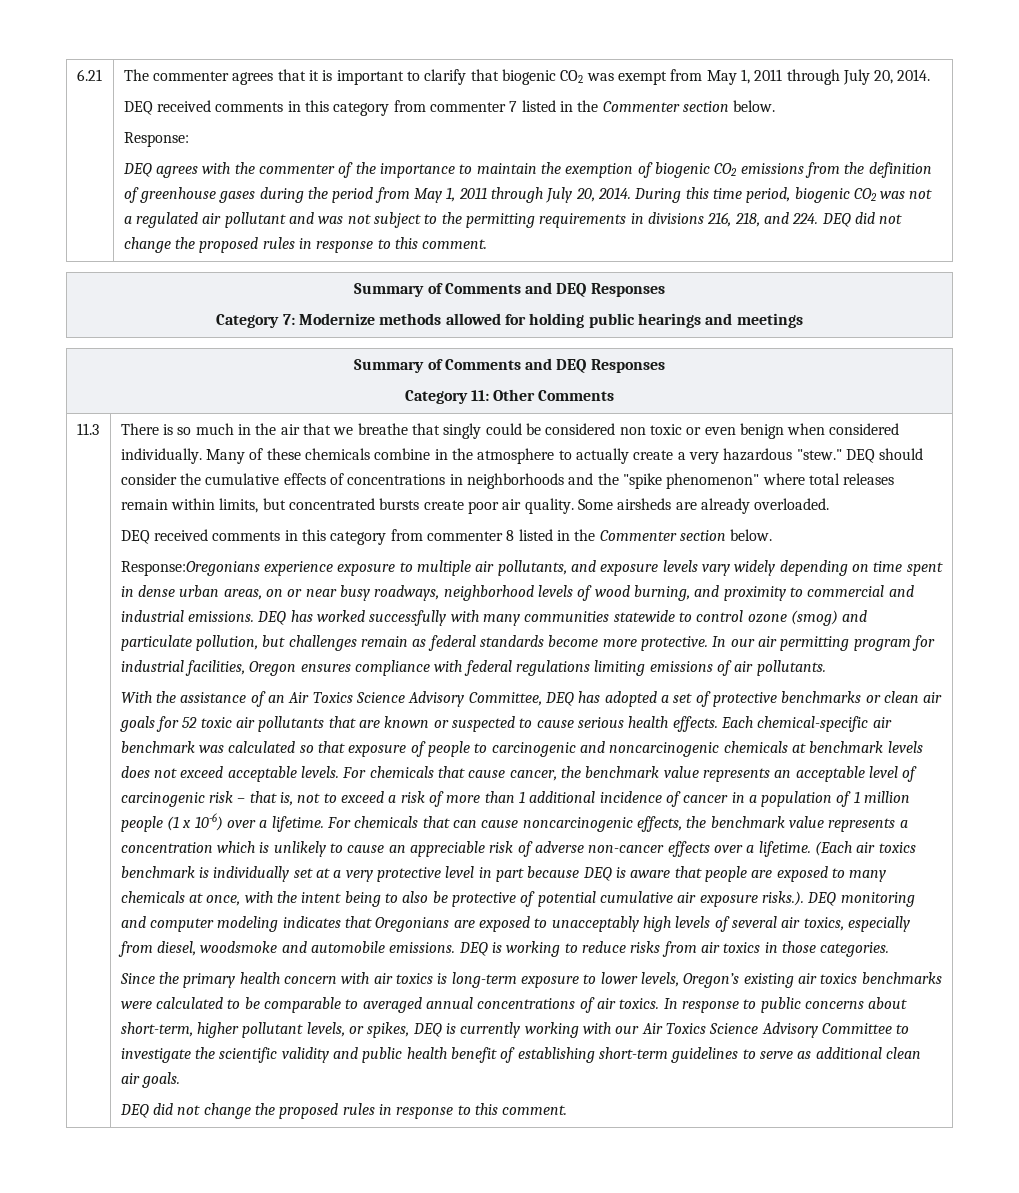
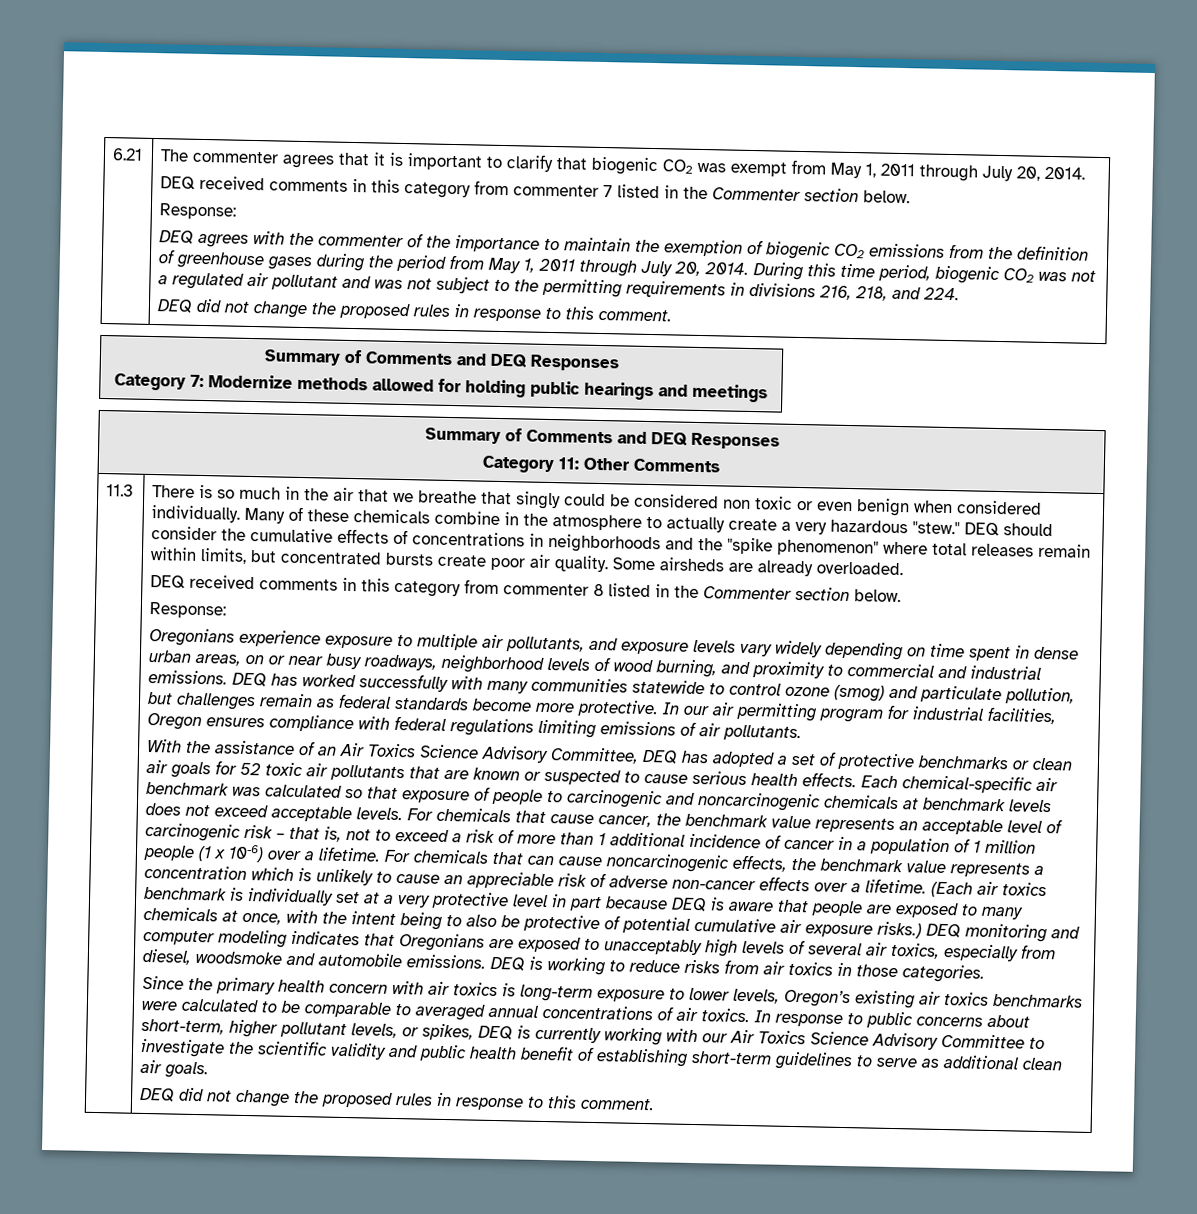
(819, 218) none -> (961, 294) //
[120,561,260,576] Response:Oregonians -> [149,601,227,619] [149,627,236,647] Response: // Oregonians
[761,891,804,906] risks.). -> [877,921,923,939] risks.)

